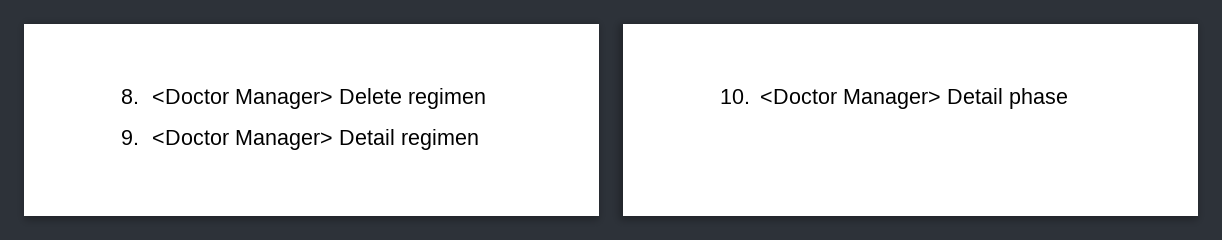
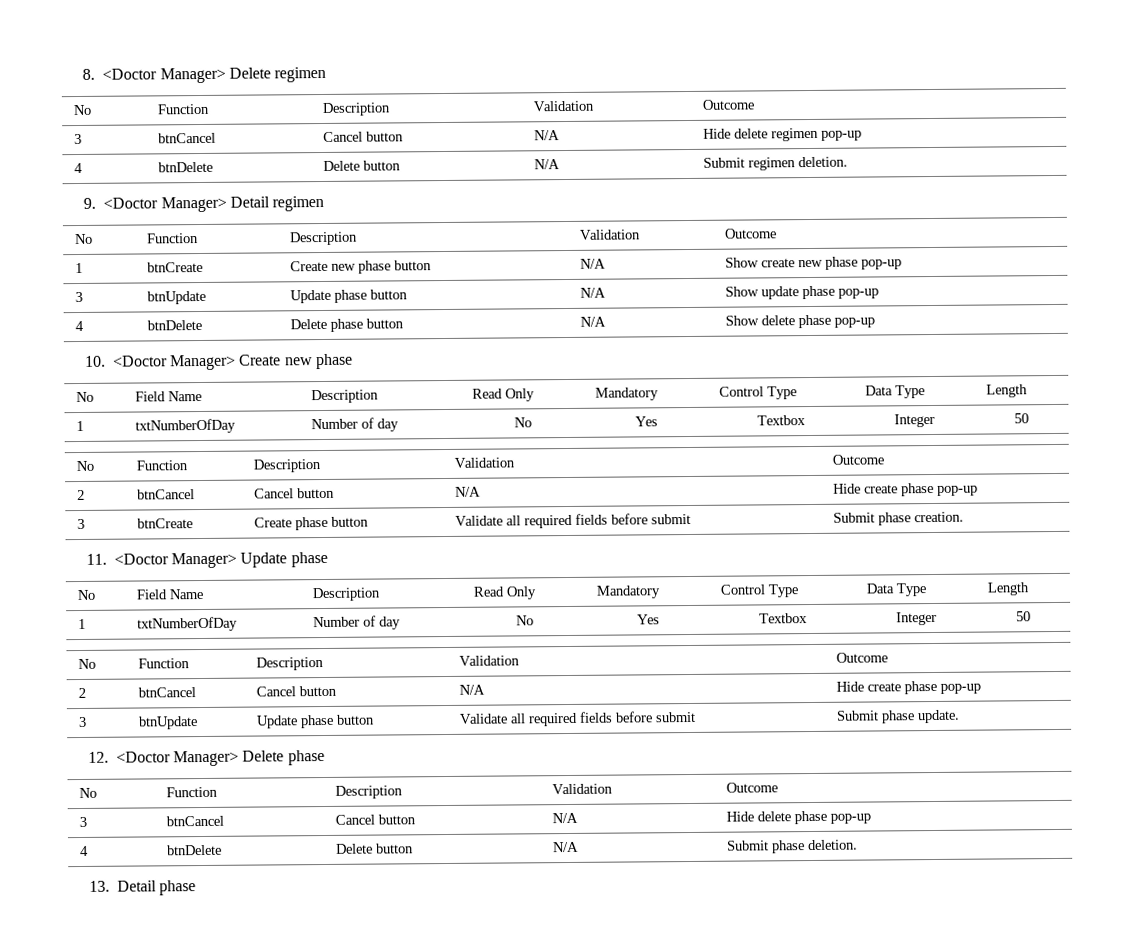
(487, 98) none -> [73,104,93,116] [157,103,211,115] [322,102,392,116] [533,100,596,112] [702,99,756,110] [74,133,83,145] [158,132,217,144] [323,131,405,142] [534,130,561,141] [703,127,863,142] [74,162,84,174] [158,161,214,173] [323,160,402,171] [534,159,561,170] [703,156,849,171] // No | Function | Description | Validation | Outcome // 3 | btnCancel | Cancel button | N/A | Hide delete regimen pop-up // 4 | btnDelete | Delete button | N/A | Submit regimen deletion.
[719,89,942,109] // 10. <Doctor Manager> -> [75,233,94,245] [147,233,200,244] [290,231,359,246] [579,229,642,240] [724,228,778,239] [75,262,84,274] [147,261,204,273] [290,260,433,274] [580,258,607,269] [725,256,903,270] [75,291,84,303] [147,290,207,305] [290,289,409,304] [580,287,607,298] [725,285,880,300] [75,320,85,332] [147,319,203,331] [290,318,405,332] [580,316,607,327] [725,314,876,329] [84,353,353,371] [76,391,95,403] [135,390,203,402] [311,389,380,404] [472,388,536,402] [595,387,660,401] [719,386,798,400] [865,385,926,399] [986,384,1029,398] [76,420,85,432] [135,418,237,434] [311,417,400,432] [513,417,532,428] [634,416,658,427] [757,415,806,426] [894,413,935,428] [1014,413,1029,424] [76,460,95,472] [136,460,189,471] [253,459,322,473] [454,457,516,468] [832,454,885,465] [77,489,86,501] [137,489,196,500] [254,487,336,499] [455,486,482,497] [833,482,979,497] [77,518,86,530] [137,518,194,529] [254,516,370,531] [455,513,692,529] [833,511,965,526] [85,551,328,569] [77,589,97,601] [136,588,205,600] [312,587,382,602] [473,586,538,600] [596,585,662,599] [720,584,800,598] [866,583,928,597] [987,582,1031,596] [78,618,87,630] [137,616,239,632] [313,615,402,630] [515,615,534,626] [636,614,660,625] [759,613,808,624] [896,611,937,626] [1016,611,1031,622] [78,658,97,670] [138,658,191,669] [256,656,325,671] [459,655,521,666] [836,652,889,663] [78,687,87,699] [138,687,197,698] [256,685,338,697] [459,684,486,695] [836,680,982,695] [78,716,88,728] [138,716,199,730] [256,714,376,729] [459,711,697,727] [836,709,961,724] [87,750,325,767] [79,787,98,799] [166,786,219,798] [335,785,404,799] [552,783,614,795] [726,782,779,793] [79,816,88,828] [166,815,225,827] [335,814,417,825] [552,812,579,824] [726,810,872,825] [80,845,90,857] [167,844,223,856] [336,843,415,854] [553,841,580,853] [727,839,859,854] [88,880,110,892] // No | Function | Description | Validation | Outcome // 1 | btnCreate | Create new phase button | N/A | Show create new phase pop-up // 3 | btnUpdate | Update phase button | N/A | Show update phase pop-up // 4 | btnDelete | Delete phase button | N/A | Show delete phase pop-up // 10. <Doctor Manager> Create new phase // No | Field Name | Description | Read Only | Mandatory | Control Type | Data Type | Length // 1 | txtNumberOfDay | Number of day | No | Yes | Textbox | Integer | 50 // No | Function | Description | Validation | Outcome // 2 | btnCancel | Cancel button | N/A | Hide create phase pop-up // 3 | btnCreate | Create phase button | Validate all required fields before submit | Submit phase creation. // 11. <Doctor Manager> Update phase // No | Field Name | Description | Read Only | Mandatory | Control Type | Data Type | Length // 1 | txtNumberOfDay | Number of day | No | Yes | Textbox | Integer | 50 // No | Function | Description | Validation | Outcome // 2 | btnCancel | Cancel button | N/A | Hide create phase pop-up // 3 | btnUpdate | Update phase button | Validate all required fields before submit | Submit phase update. // 12. <Doctor Manager> Delete phase // No | Function | Description | Validation | Outcome // 3 | btnCancel | Cancel button | N/A | Hide delete phase pop-up // 4 | btnDelete | Delete button | N/A | Submit phase deletion. // 13.

